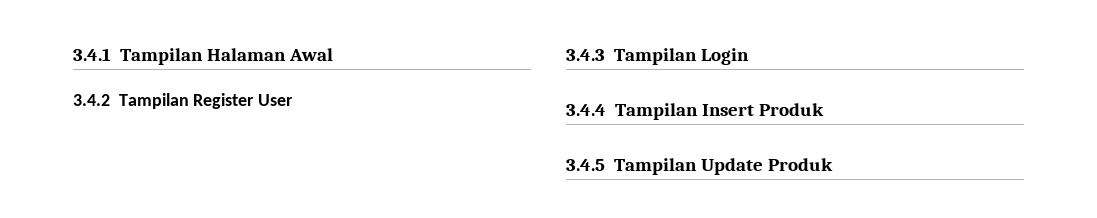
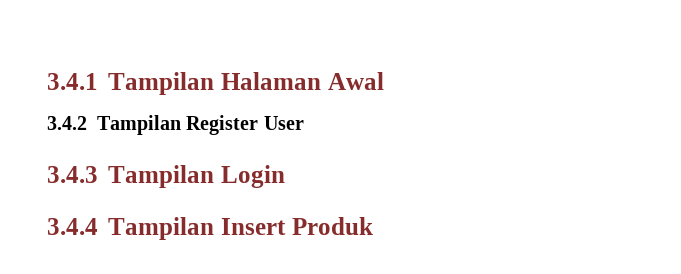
[566,158,833,175] // 3.4.5 Tampilan Update Produk -> (373, 226) none

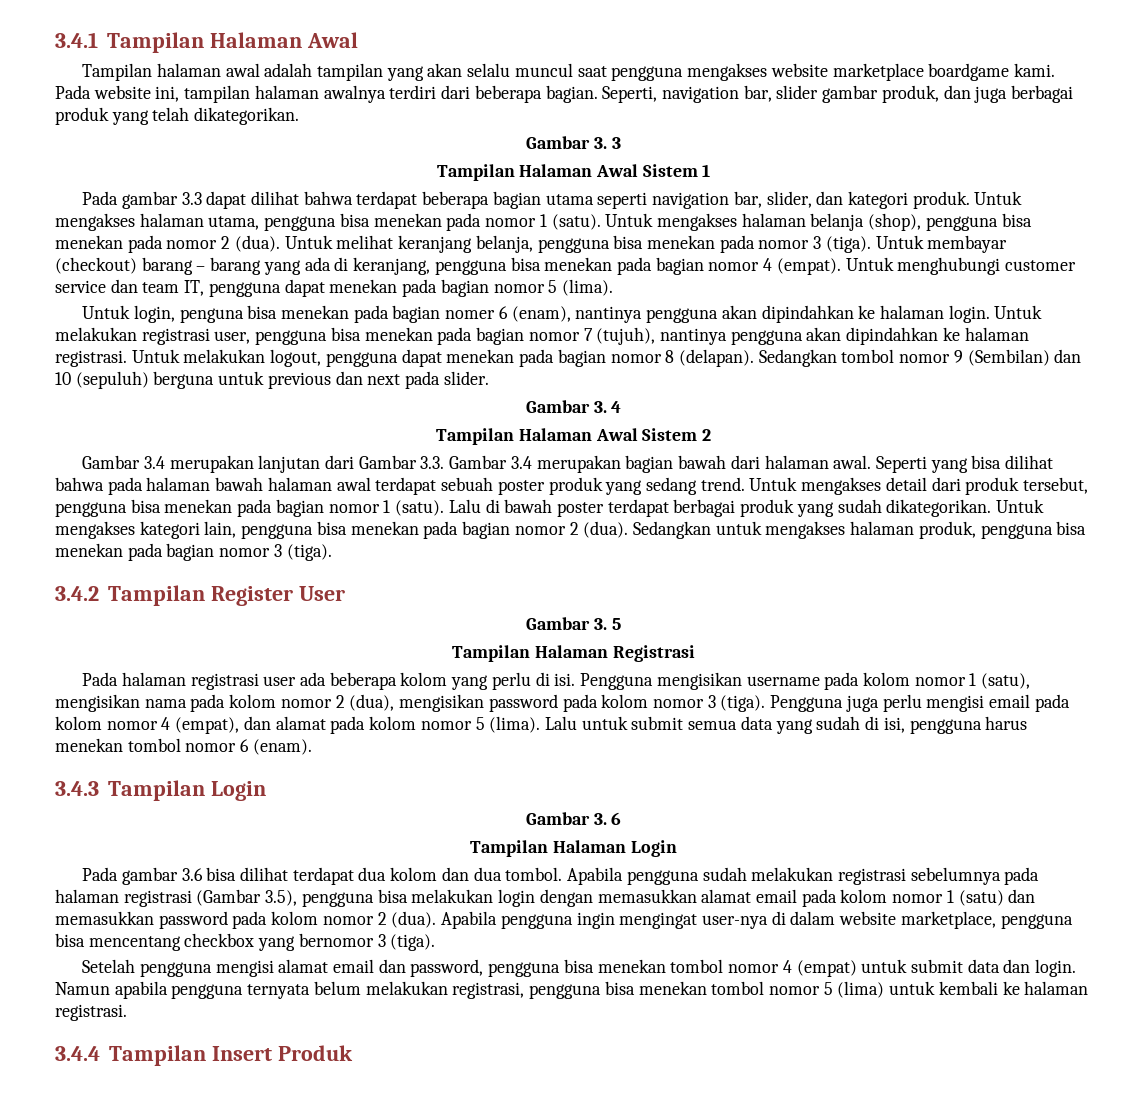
[47,115,304,135] [47,165,285,188] 3.4.2 Tampilan Register User // 3.4.3 Tampilan Login -> [82,63,1056,81] [55,85,1074,103] [55,107,300,125] [526,136,621,149] [436,164,711,181] [82,191,1023,209] [55,213,1032,231] [55,235,1008,253] [55,257,1077,275] [55,279,613,297] [82,305,1043,323] [55,327,1029,345] [55,349,1082,367] [55,371,489,389] [525,400,622,413] [436,428,711,445] [82,455,1054,473] [55,477,1089,495] [55,499,1045,517] [55,521,1087,539] [55,543,332,561] [55,585,345,606] [526,617,621,630] [452,645,695,662] [82,672,1031,690] [55,694,1070,712] [55,716,1028,734] [55,738,312,755] [55,780,266,801] [525,812,622,825] [470,840,677,857] [82,867,1040,885] [55,889,1036,907] [55,911,1073,929] [55,933,436,951] [82,959,1077,977] [55,981,1089,999] [55,1004,127,1021] Tampilan halaman awal adalah tampilan yang akan selalu muncul saat pengguna mengakses website marketplace boardgame kami. Pada website ini, tampilan halaman awalnya terdiri dari beberapa bagian. Seperti, navigation bar, slider gambar produk, dan juga berbagai produk yang telah dikategorikan. // Gambar 3. 3 // Tampilan Halaman Awal Sistem 1 // Pada gambar 3.3 dapat dilihat bahwa terdapat beberapa bagian utama seperti navigation bar, slider, dan kategori produk. Untuk mengakses halaman utama, pengguna bisa menekan pada nomor 1 (satu). Untuk mengakses halaman belanja (shop), pengguna bisa menekan pada nomor 2 (dua). Untuk melihat keranjang belanja, pengguna bisa menekan pada nomor 3 (tiga). Untuk membayar (checkout) barang – barang yang ada di keranjang, pengguna bisa menekan pada bagian nomor 4 (empat). Untuk menghubungi customer service dan team IT, pengguna dapat menekan pada bagian nomor 5 (lima). // Untuk login, penguna bisa menekan pada bagian nomer 6 (enam), nantinya pengguna akan dipindahkan ke halaman login. Untuk melakukan registrasi user, pengguna bisa menekan pada bagian nomor 7 (tujuh), nantinya pengguna akan dipindahkan ke halaman registrasi. Untuk melakukan logout, pengguna dapat menekan pada bagian nomor 8 (delapan). Sedangkan tombol nomor 9 (Sembilan) dan 10 (sepuluh) berguna untuk previous dan next pada slider. // Gambar 3. 4 // Tampilan Halaman Awal Sistem 2 // Gambar 3.4 merupakan lanjutan dari Gambar 3.3. Gambar 3.4 merupakan bagian bawah dari halaman awal. Seperti yang bisa dilihat bahwa pada halaman bawah halaman awal terdapat sebuah poster produk yang sedang trend. Untuk mengakses detail dari produk tersebut, pengguna bisa menekan pada bagian nomor 1 (satu). Lalu di bawah poster terdapat berbagai produk yang sudah dikategorikan. Untuk mengakses kategori lain, pengguna bisa menekan pada bagian nomor 2 (dua). Sedangkan untuk mengakses halaman produk, pengguna bisa menekan pada bagian nomor 3 (tiga). // 3.4.2 Tampilan Register User // Gambar 3. 5 // Tampilan Halaman Registrasi // Pada halaman registrasi user ada beberapa kolom yang perlu di isi. Pengguna mengisikan username pada kolom nomor 1 (satu), mengisikan nama pada kolom nomor 2 (dua), mengisikan password pada kolom nomor 3 (tiga). Pengguna juga perlu mengisi email pada kolom nomor 4 (empat), dan alamat pada kolom nomor 5 (lima). Lalu untuk submit semua data yang sudah di isi, pengguna harus menekan tombol nomor 6 (enam). // 3.4.3 Tampilan Login // Gambar 3. 6 // Tampilan Halaman Login // Pada gambar 3.6 bisa dilihat terdapat dua kolom dan dua tombol. Apabila pengguna sudah melakukan registrasi sebelumnya pada halaman registrasi (Gambar 3.5), pengguna bisa melakukan login dengan memasukkan alamat email pada kolom nomor 1 (satu) dan memasukkan password pada kolom nomor 2 (dua). Apabila pengguna ingin mengingat user-nya di dalam website marketplace, pengguna bisa mencentang checkbox yang bernomor 3 (tiga). // Setelah pengguna mengisi alamat email dan password, pengguna bisa menekan tombol nomor 4 (empat) untuk submit data dan login. Namun apabila pengguna ternyata belum melakukan registrasi, pengguna bisa menekan tombol nomor 5 (lima) untuk kembali ke halaman registrasi.

